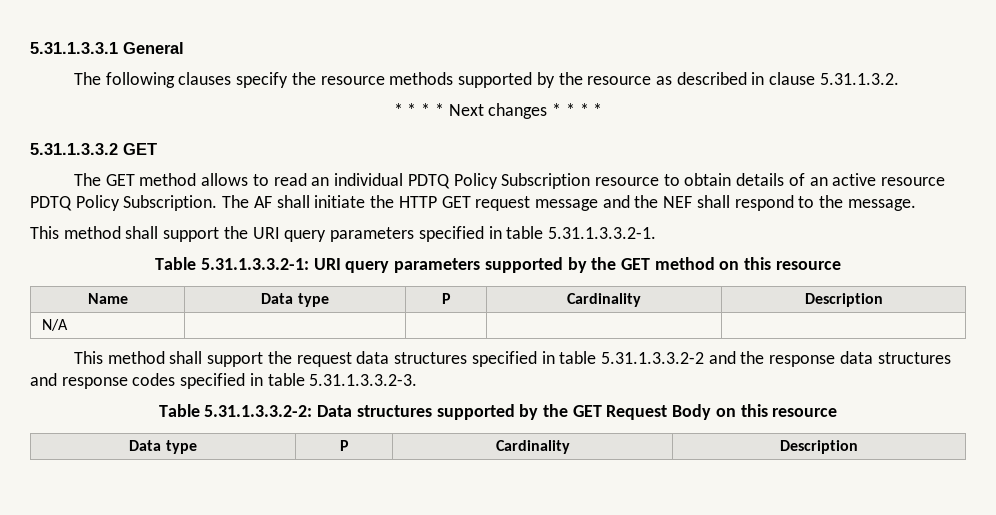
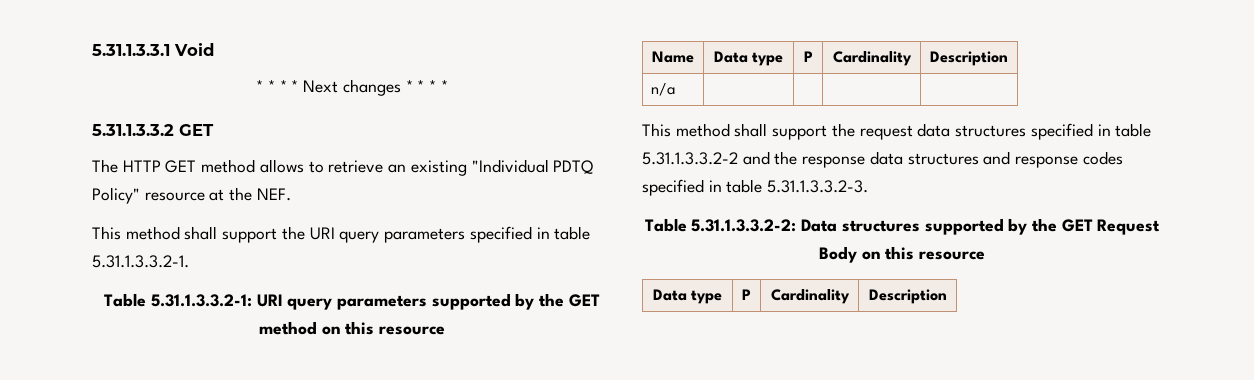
[123,42,184,54] [74,72,899,88] General // The following clauses specify the resource methods supported by the resource as described in clause 5.31.1.3.2. -> [174,43,214,56] Void
(102, 179) none -> [122,160,161,172] HTTP
[273,173,946,189] [30,195,916,211] read an individual PDTQ Policy Subscription resource to obtain details of an active resource PDTQ Policy Subscription. The AF shall initiate the HTTP GET request message and the NEF shall respond to the message. -> [328,159,594,176] [92,187,291,204] retrieve an existing "Individual PDTQ Policy" resource at the NEF.
[42,319,69,331] N/A -> [651,83,676,96] n/a

